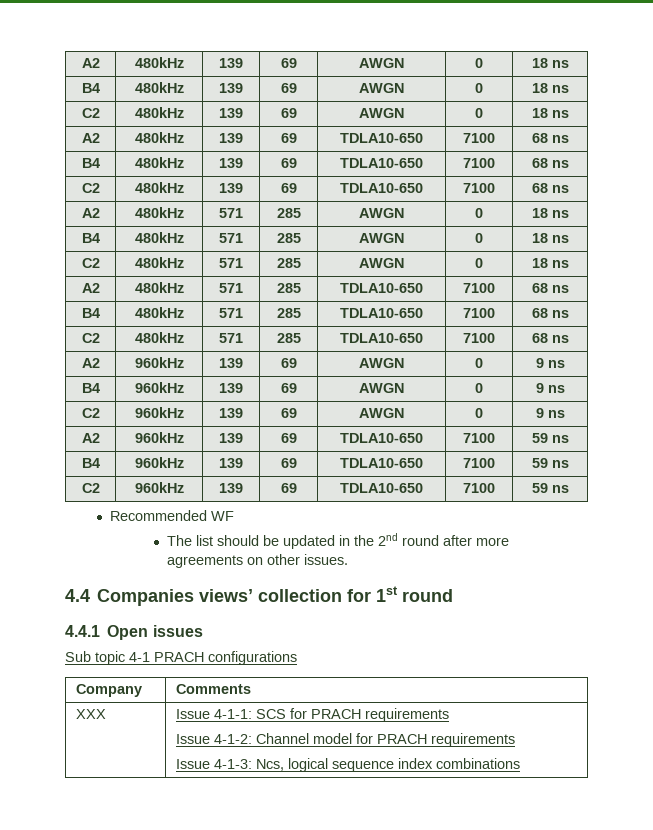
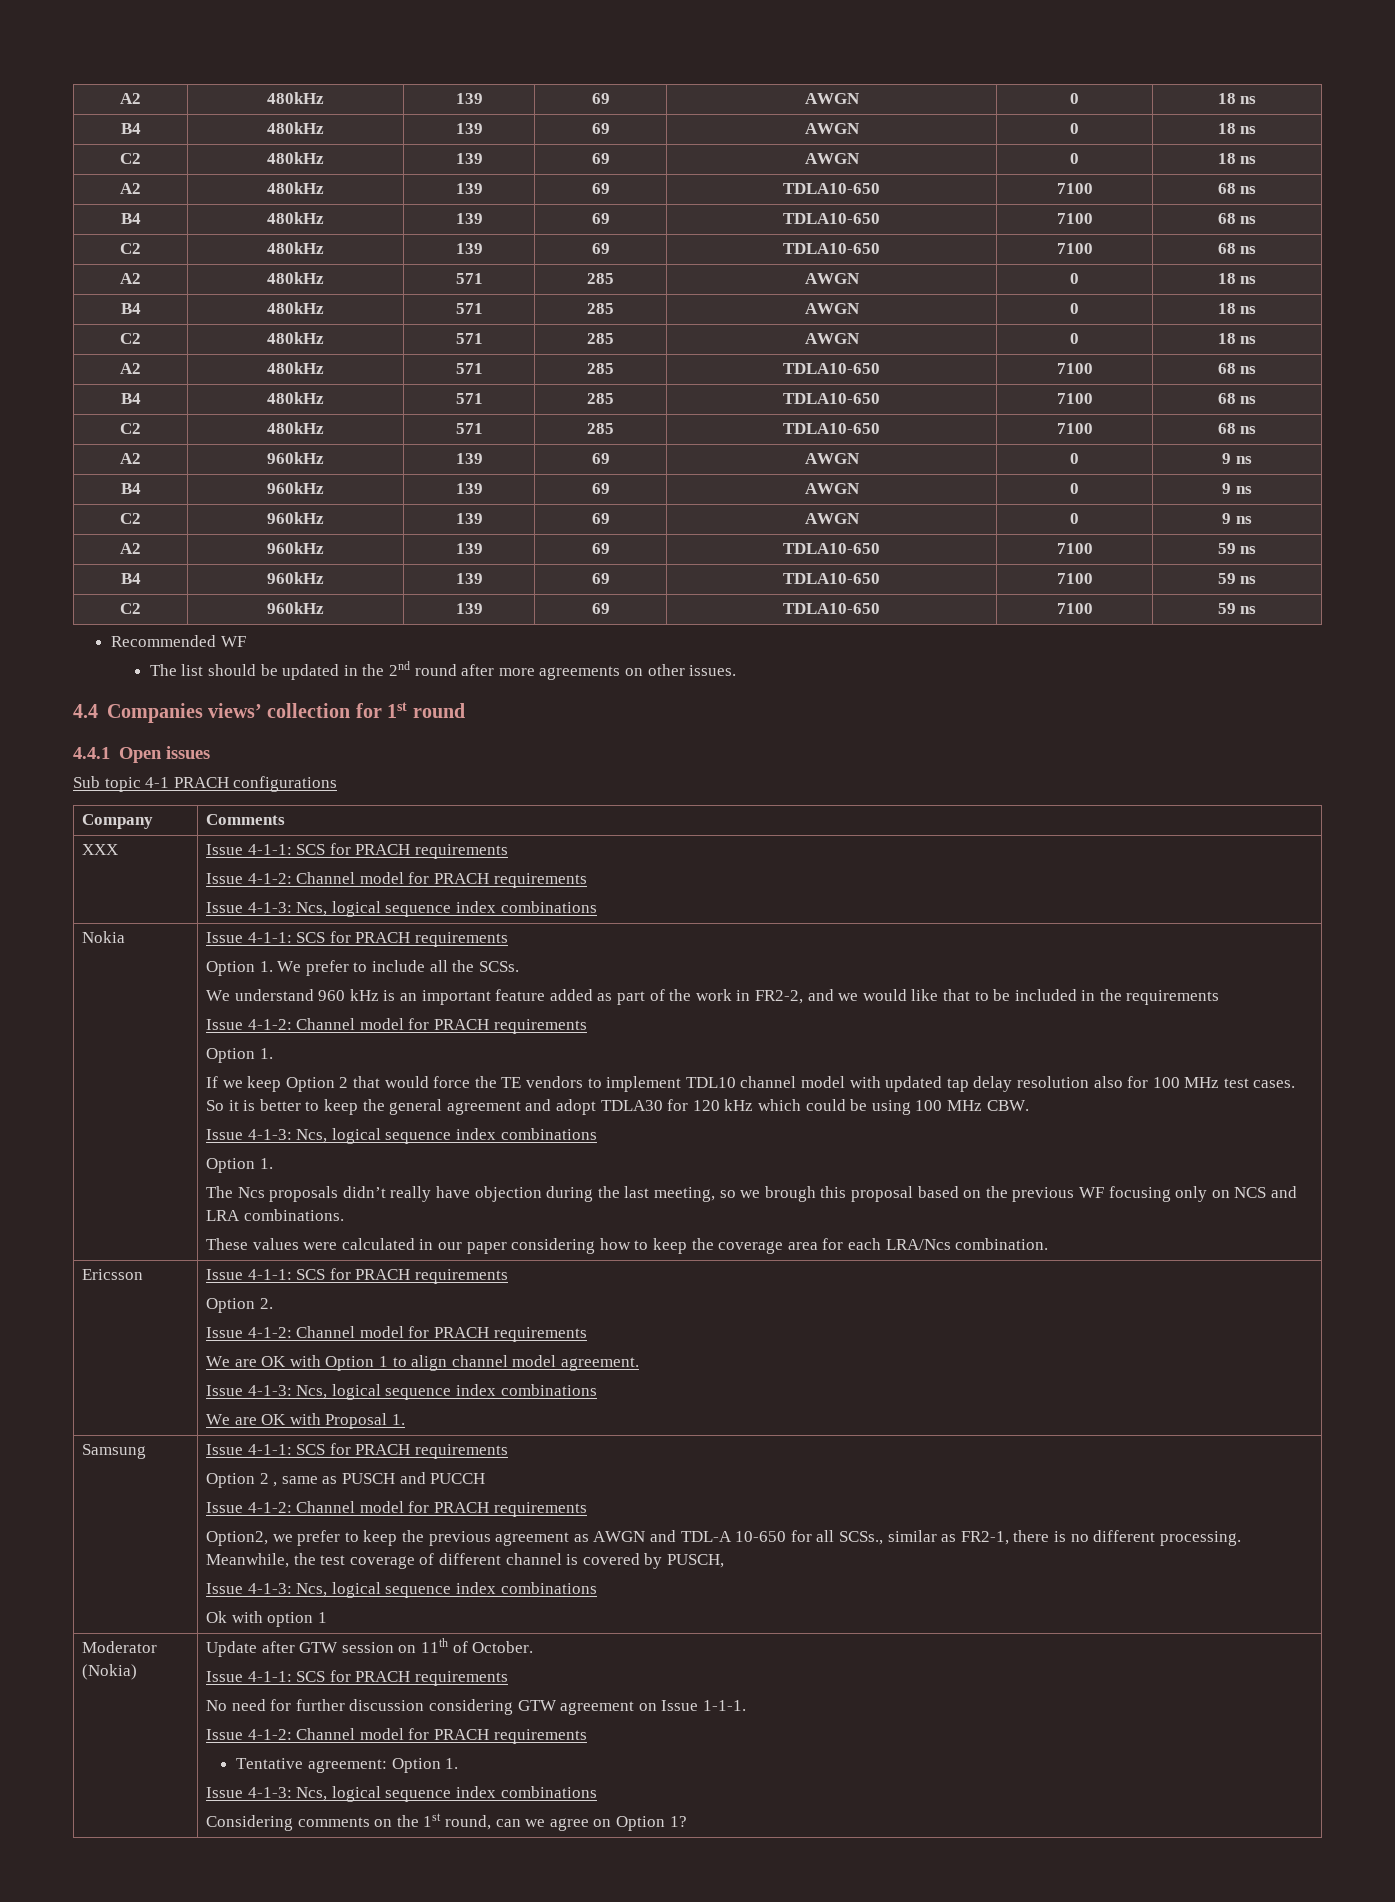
(521, 763) none -> [82,931,126,943] [206,931,509,947] [206,960,519,976] [206,989,1220,1005] [206,1018,587,1034] [206,1048,273,1063] [206,1076,1296,1092] [206,1099,1029,1115] [206,1128,597,1144] [206,1158,273,1173] [206,1186,1297,1202] [206,1209,344,1221] [206,1238,1049,1254] [82,1269,144,1280] [206,1268,509,1284] [206,1298,273,1313] [206,1326,587,1342] [206,1355,640,1371] [206,1384,597,1400] [206,1413,406,1429] [82,1444,147,1459] [206,1443,509,1459] [206,1472,486,1488] [206,1501,587,1517] [206,1530,1241,1546] [206,1553,725,1569] [206,1582,597,1598] [206,1611,327,1627] [82,1641,158,1653] [82,1664,138,1680] [206,1638,534,1657] [206,1670,509,1686] [206,1699,747,1715] [206,1728,587,1744] [236,1758,459,1773] [206,1786,597,1802] [206,1813,687,1831] // Nokia | Issue 4-1-1: SCS for PRACH requirements // Option 1. We prefer to include all the SCSs. // We understand 960 kHz is an important feature added as part of the work in FR2-2, and we would like that to be included in the requirements // Issue 4-1-2: Channel model for PRACH requirements // Option 1. // If we keep Option 2 that would force the TE vendors to implement TDL10 channel model with updated tap delay resolution also for 100 MHz test cases. So it is better to keep the general agreement and adopt TDLA30 for 120 kHz which could be using 100 MHz CBW. // Issue 4-1-3: Ncs, logical sequence index combinations // Option 1. // The Ncs proposals didn’t really have objection during the last meeting, so we brough this proposal based on the previous WF focusing only on NCS and LRA combinations. // These values were calculated in our paper considering how to keep the coverage area for each LRA/Ncs combination. // Ericsson | Issue 4-1-1: SCS for PRACH requirements // Option 2. // Issue 4-1-2: Channel model for PRACH requirements // We are OK with Option 1 to align channel model agreement. // Issue 4-1-3: Ncs, logical sequence index combinations // We are OK with Proposal 1. // Samsung | Issue 4-1-1: SCS for PRACH requirements // Option 2 , same as PUSCH and PUCCH // Issue 4-1-2: Channel model for PRACH requirements // Option2, we prefer to keep the previous agreement as AWGN and TDL-A 10-650 for all SCSs., similar as FR2-1, there is no different processing. Meanwhile, the test coverage of different channel is covered by PUSCH, // Issue 4-1-3: Ncs, logical sequence index combinations // Ok with option 1 // Moderator (Nokia) | Update after GTW session on 11th of October. // Issue 4-1-1: SCS for PRACH requirements // No need for further discussion considering GTW agreement on Issue 1-1-1. // Issue 4-1-2: Channel model for PRACH requirements // Tentative agreement: Option 1. // Issue 4-1-3: Ncs, logical sequence index combinations // Considering comments on the 1st round, can we agree on Option 1?

